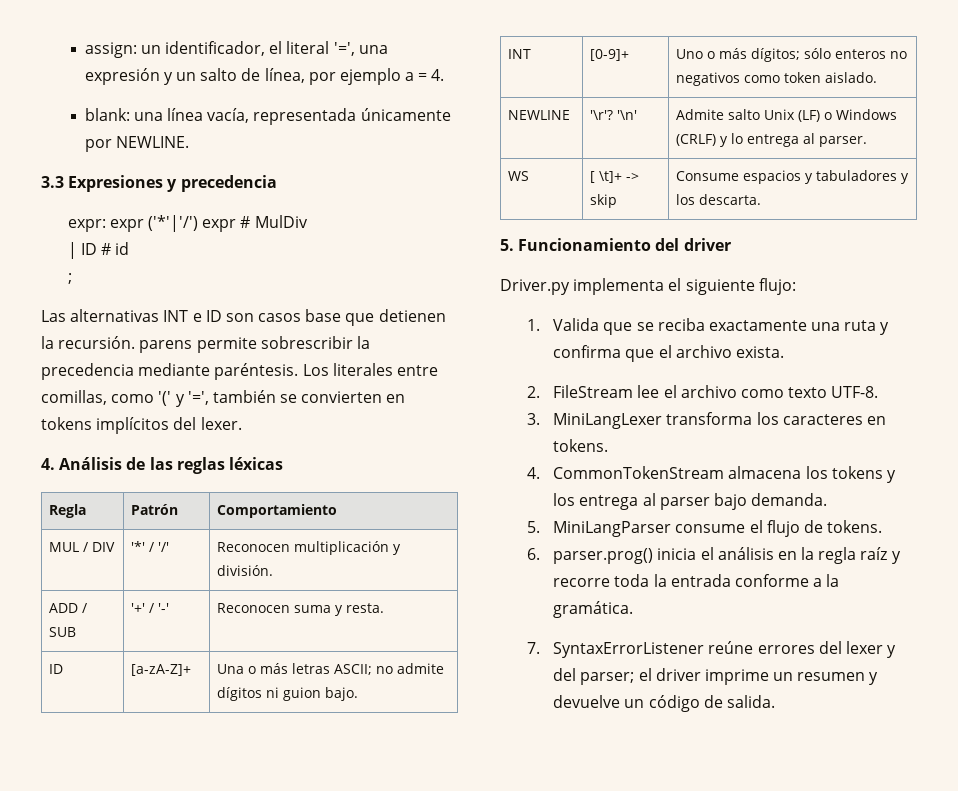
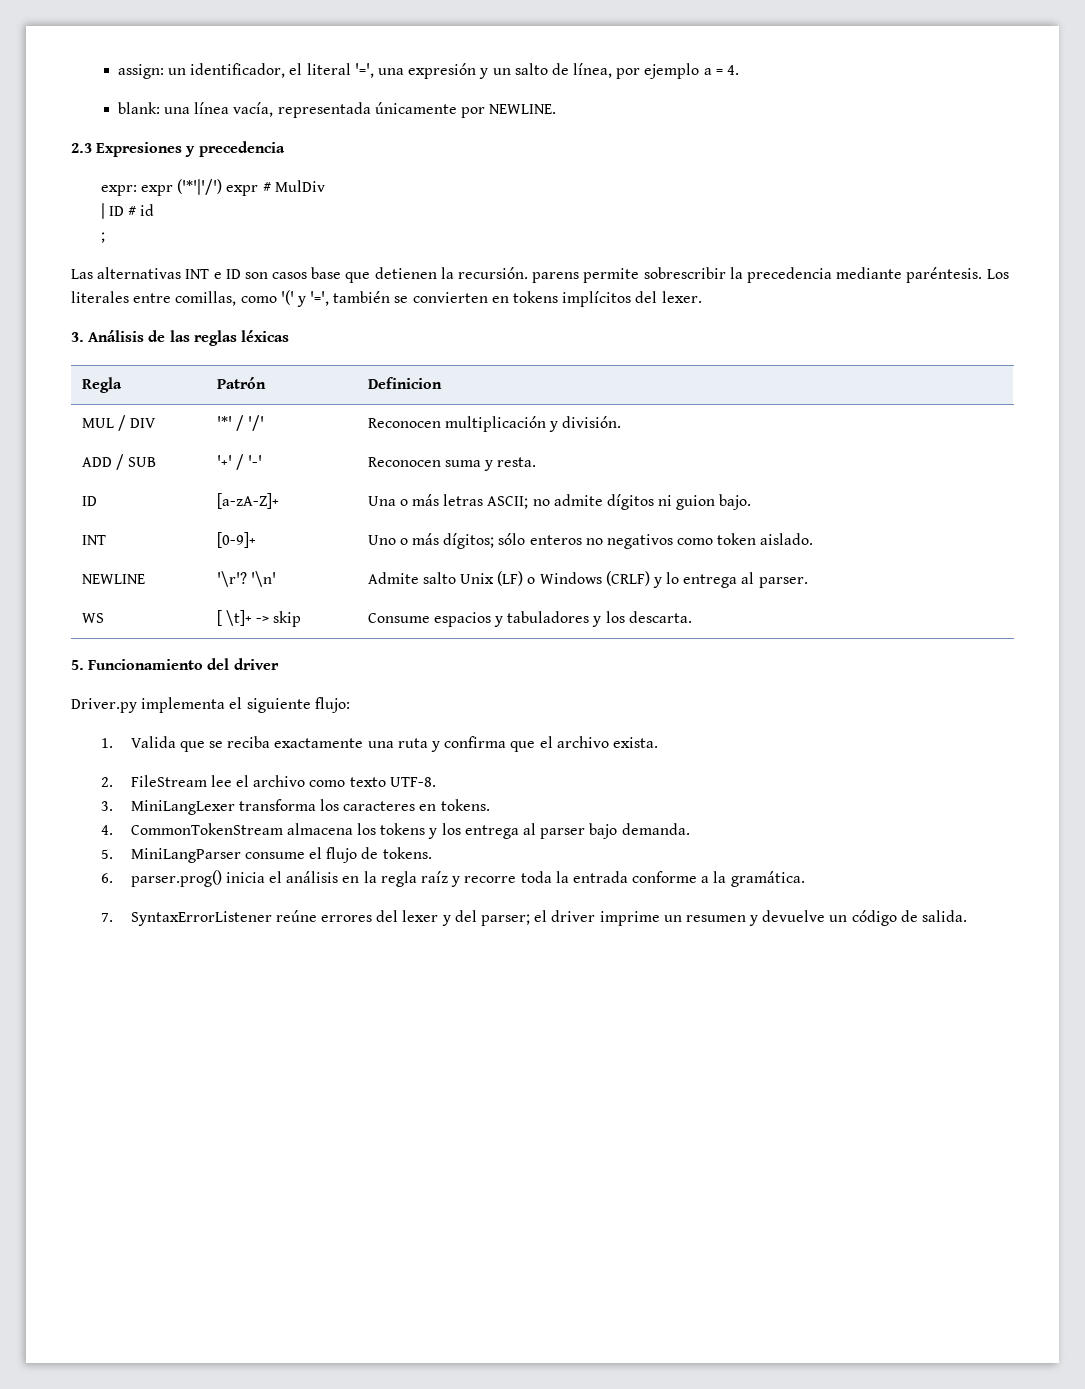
[41,176,64,188] 3.3 -> [71,143,92,153] 2.3
[41,458,55,470] 4. -> [71,332,84,342] 3.
[217,504,338,518] Comportamiento -> [367,377,442,389] Definicion

